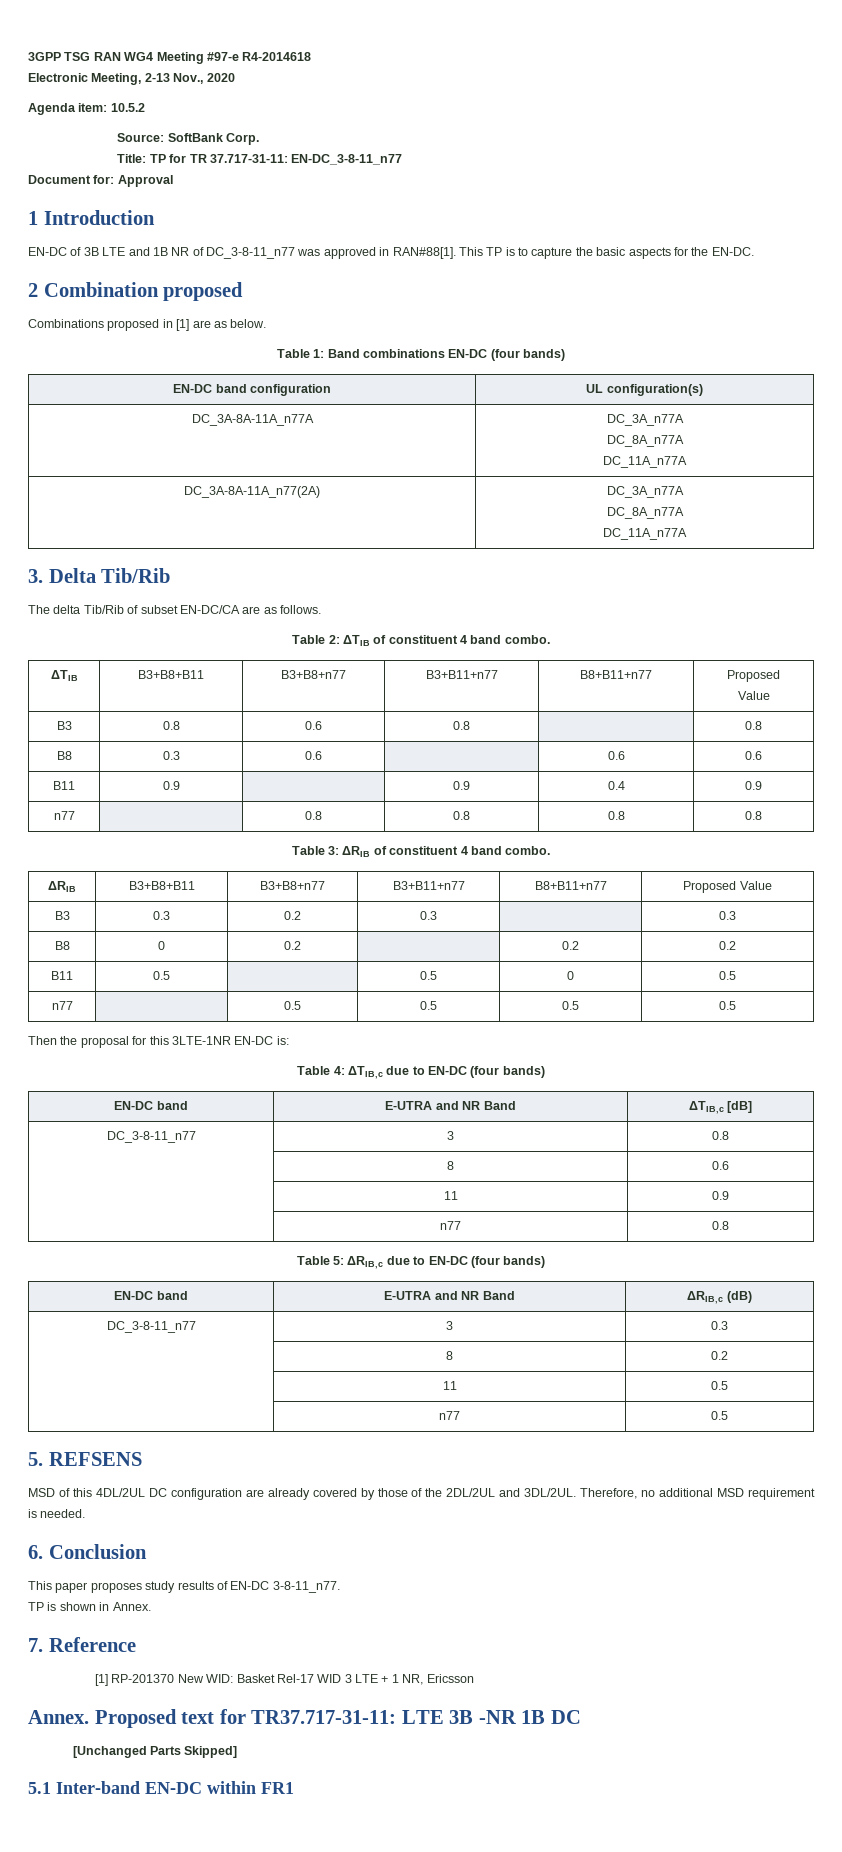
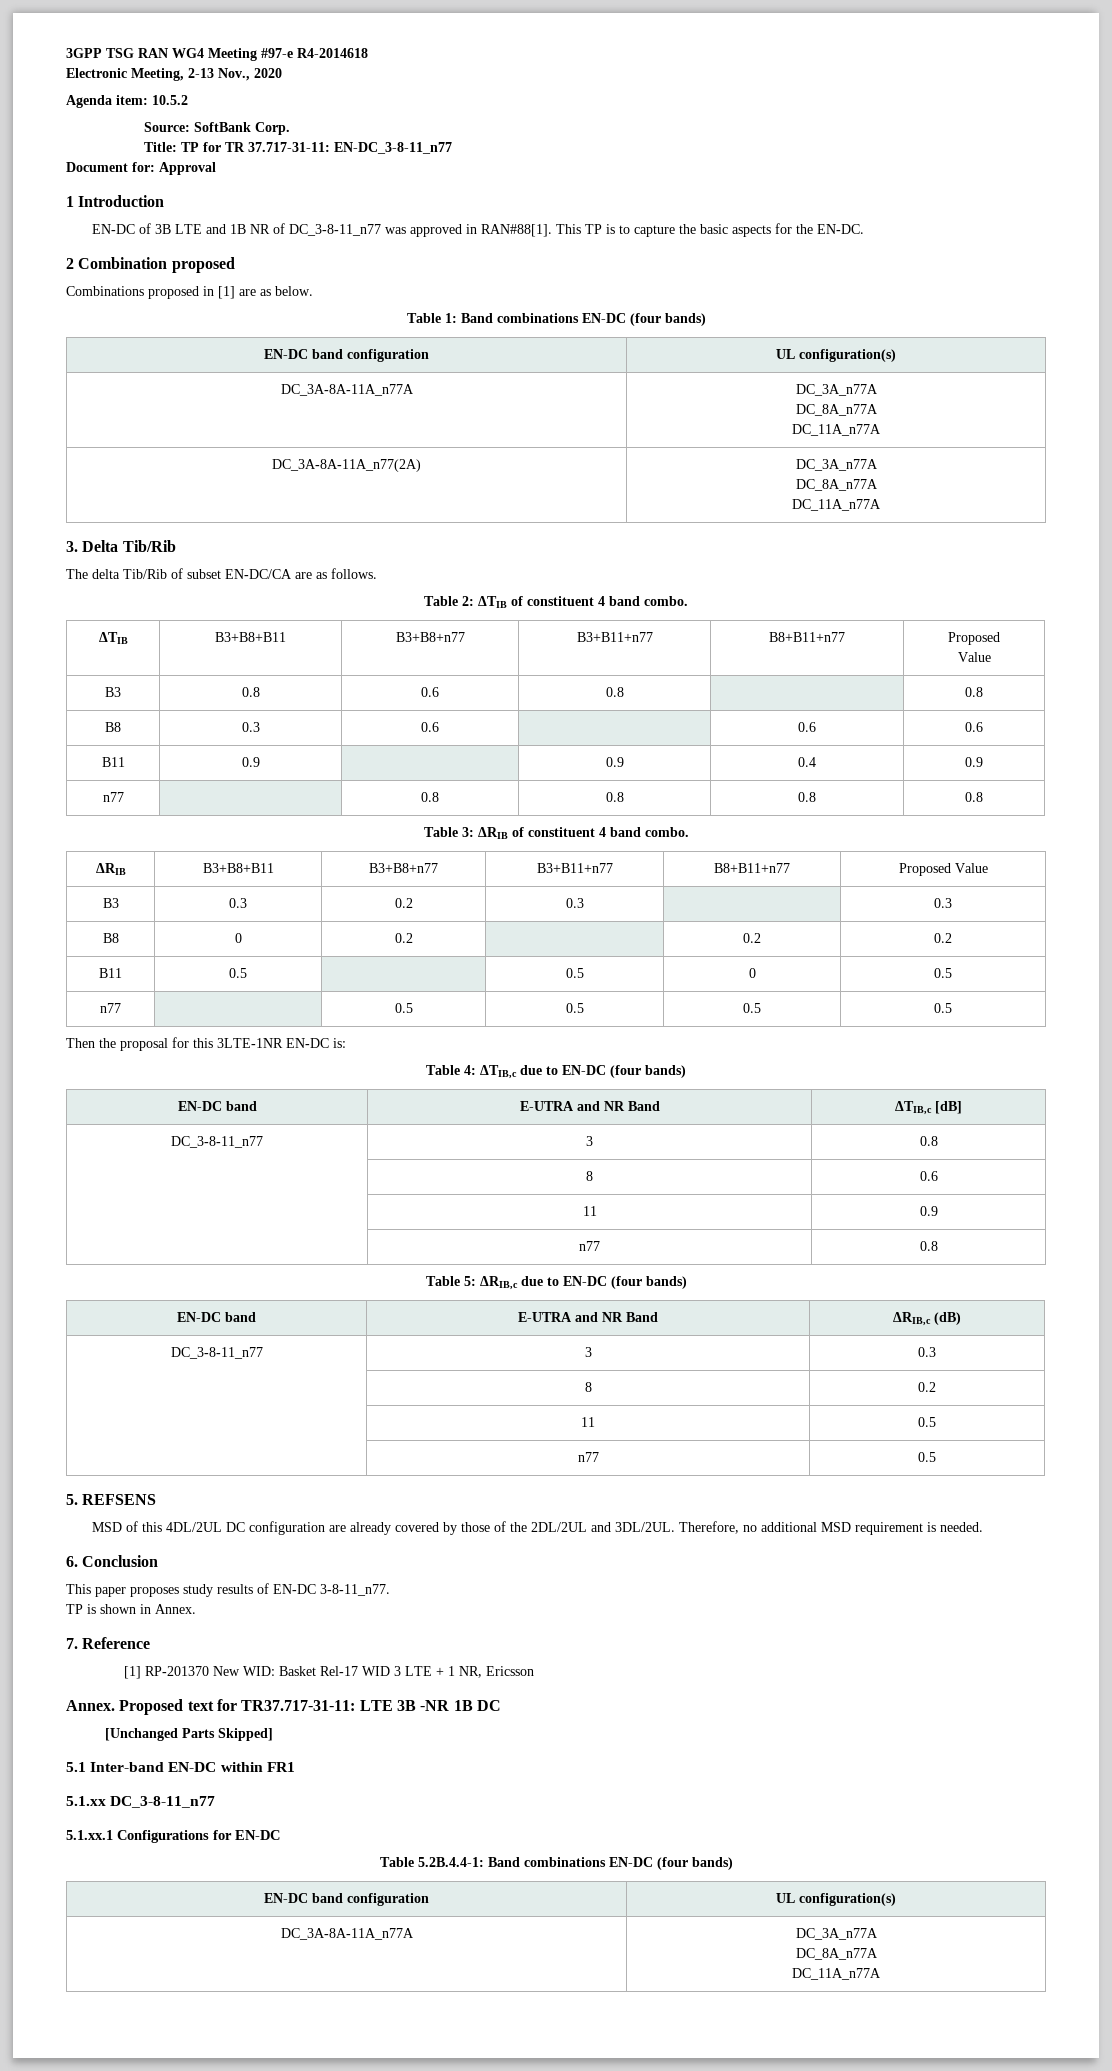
(294, 1788) none -> [66,1796,216,1808] [66,1830,280,1843] [379,1857,733,1870] [264,1893,429,1906] [776,1893,896,1906] [280,1928,414,1940] [795,1928,878,1940] [795,1948,878,1960] [792,1968,881,1980] // 5.1.xx DC_3-8-11_n77 // 5.1.xx.1 Configurations for EN-DC // Table 5.2B.4.4-1: Band combinations EN-DC (four bands) // EN-DC band configuration | UL configuration(s) // DC_3A-8A-11A_n77A | DC_3A_n77A // DC_8A_n77A // DC_11A_n77A

